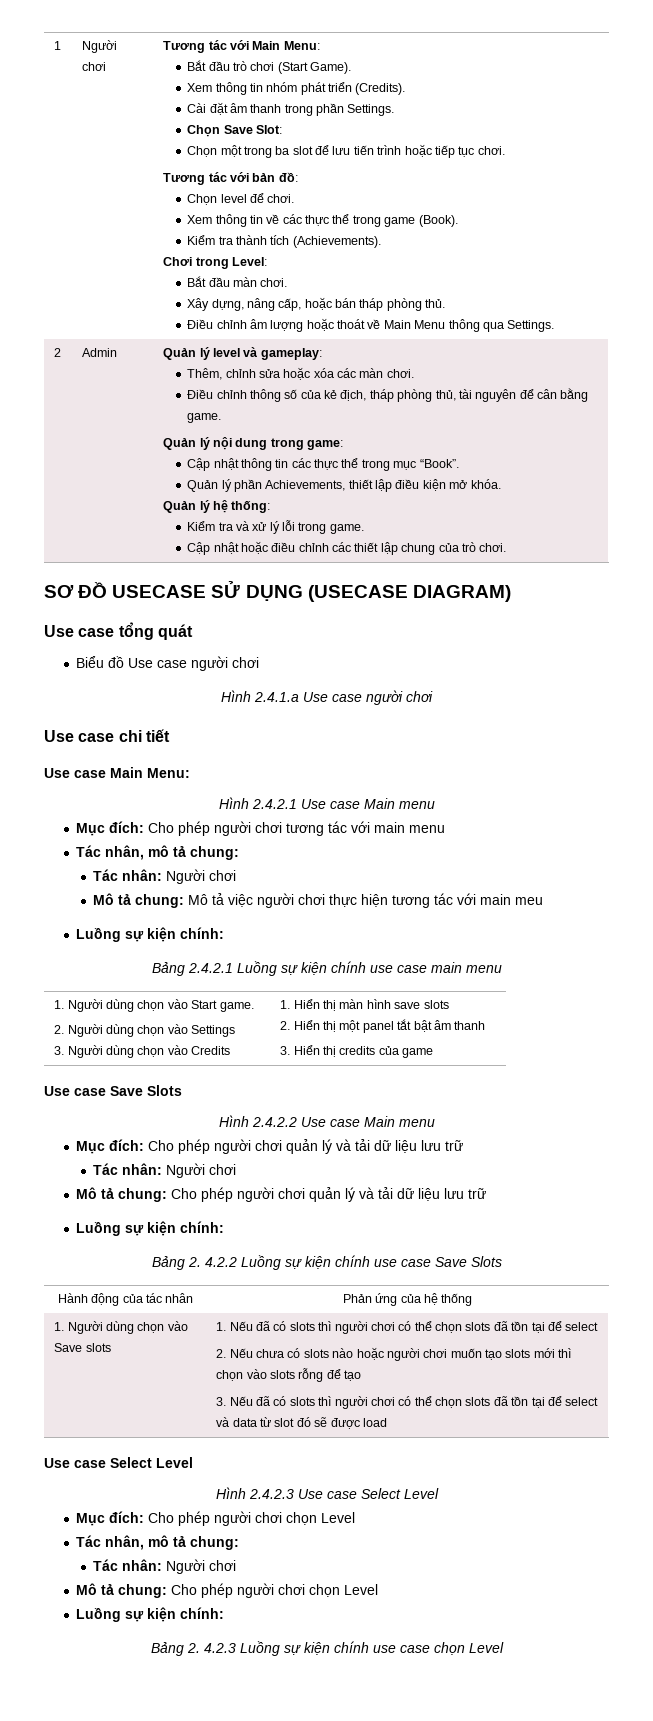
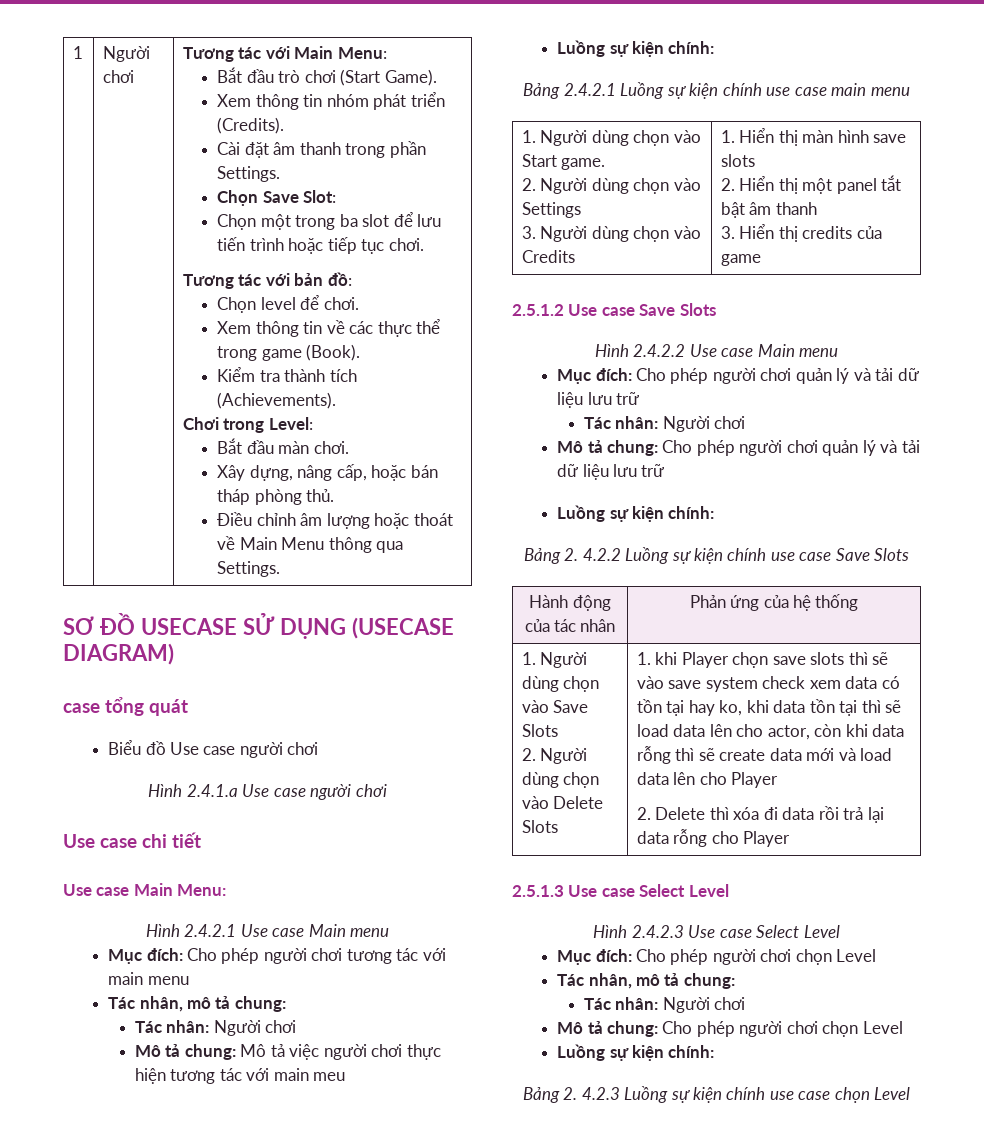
[54,348,62,357] [82,348,118,357] [163,347,322,360] [187,367,414,380] [187,388,589,402] [187,413,222,423] [163,437,344,450] [187,458,459,471] [187,479,501,492] [163,500,271,513] [187,520,364,534] [187,541,507,555] // 2 | Admin | Quản lý level và gameplay: // Thêm, chỉnh sửa hoặc xóa các màn chơi. // Điều chỉnh thông số của kẻ địch, tháp phòng thủ, tài nguyên để cân bằng game. // Quản lý nội dung trong game: // Cập nhật thông tin các thực thể trong mục “Book”. // Quản lý phần Achievements, thiết lập điều kiện mở khóa. // Quản lý hệ thống: // Kiểm tra và xử lý lỗi trong game. // Cập nhật hoặc điều chỉnh các thiết lập chung của trò chơi. -> (281, 569) none
[44,625,74,637] Use -> (174, 654) none
(434, 1053) none -> [512,304,564,316] 2.5.1.2
[85,1343,111,1352] [216,1321,599,1334] [216,1347,572,1361] [216,1368,362,1382] [216,1396,599,1409] [216,1417,387,1429] slots | 1. Nếu đã có slots thì người chơi có thể chọn slots đã tồn tại để select // 2. Nếu chưa có slots nào hoặc người chơi muốn tạo slots mới thì chọn vào slots rỗng để tạo // 3. Nếu đã có slots thì người chơi có thể chọn slots đã tồn tại để select và data từ slot đó sẽ được load // -> [521,724,558,737] [521,748,588,764] [521,772,600,788] [521,796,604,809] [521,820,558,833] [636,652,889,668] [636,676,900,692] [636,699,902,716] [636,724,905,740] [636,746,893,764] [636,772,779,788] [636,806,884,823] [636,829,791,847] [512,885,564,897] Slots // 2. Người dùng chọn vào Delete Slots | 1. khi Player chọn save slots thì sẽ vào save system check xem data có tồn tại hay ko, khi data tồn tại thì sẽ load data lên cho actor, còn khi data rỗng thì sẽ create data mới và load data lên cho Player // 2. Delete thì xóa đi data rồi trả lại data rỗng cho Player // 2.5.1.3

